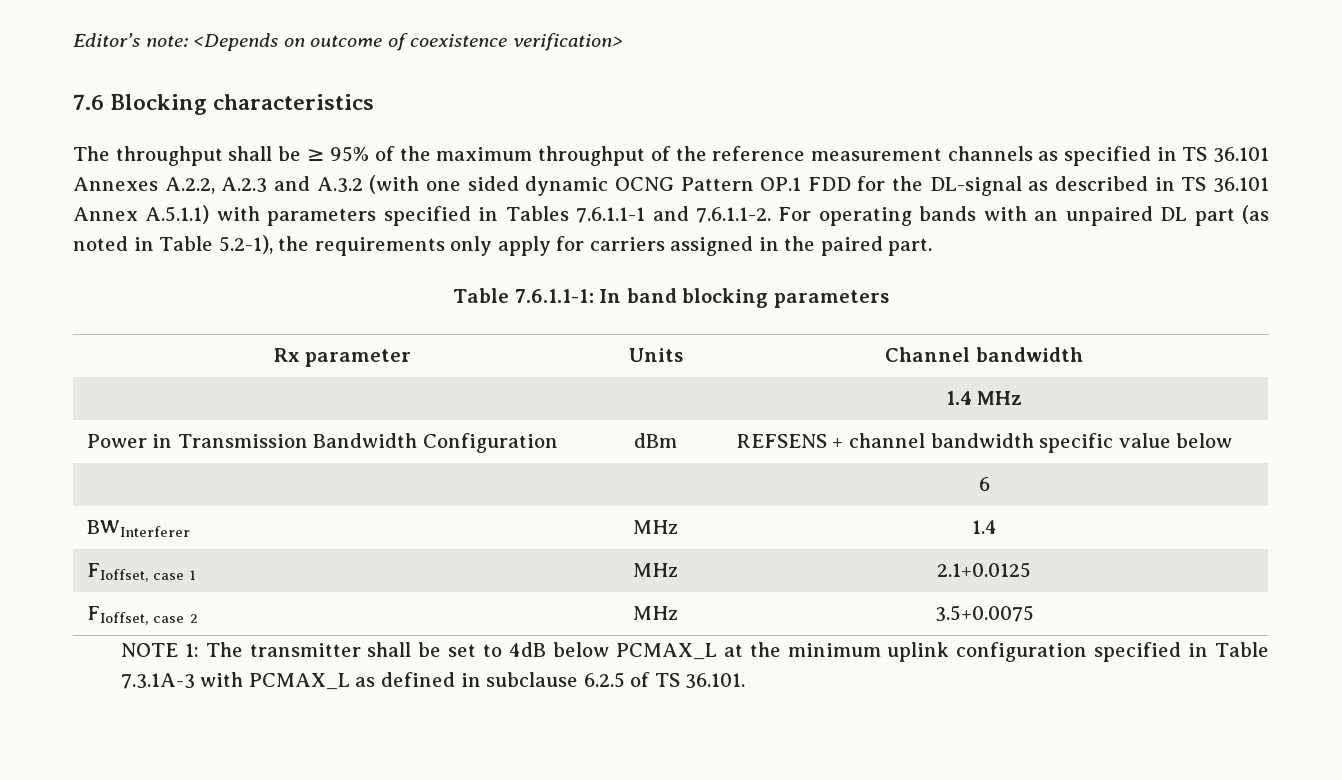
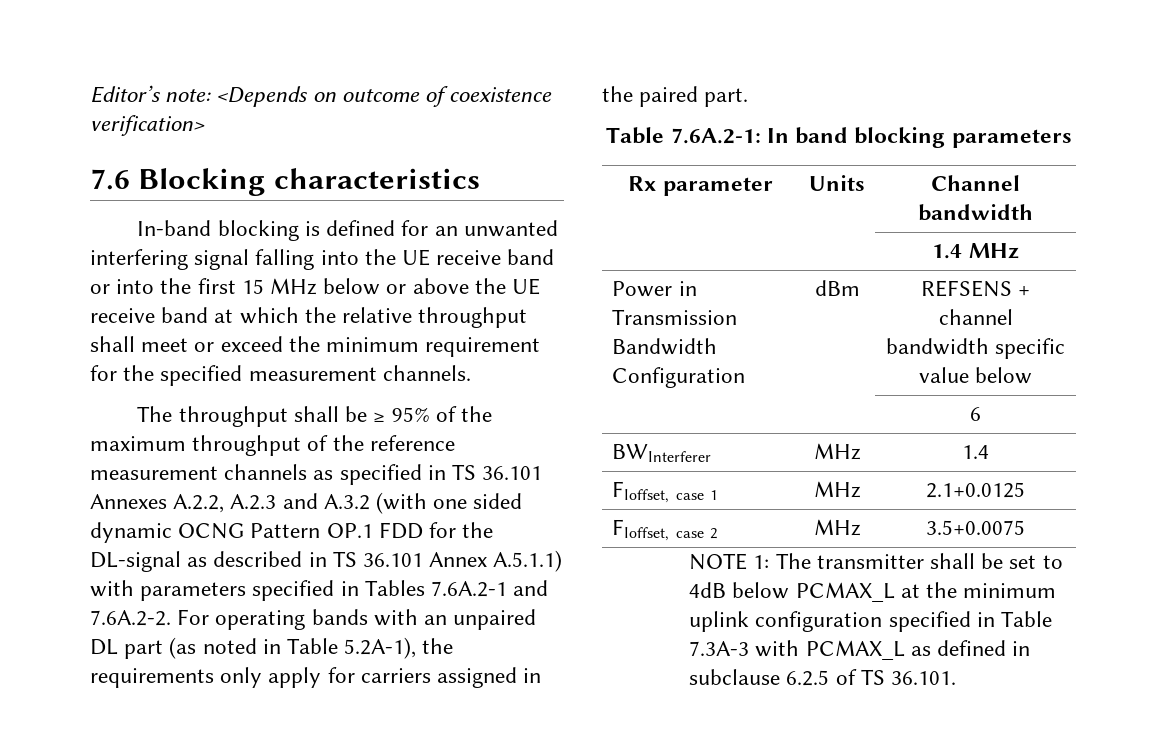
(375, 102) none -> [137,220,558,241] [90,249,555,270] [90,278,541,295] [90,307,528,328] [90,336,541,357] [90,365,471,386] // In-band blocking is defined for an unwanted interfering signal falling into the UE receive band or into the first 15 MHz below or above the UE receive band at which the relative throughput shall meet or exceed the minimum requirement for the specified measurement channels.
[576,206,771,223] 7.6.1.1-1 and 7.6.1.1-2. -> [431,580,549,597] [90,610,171,626] 7.6A.2-1 and 7.6A.2-2.
[218,235,273,254] 5.2-1), -> [344,637,417,659] 5.2A-1),
[514,289,594,303] 7.6.1.1-1: -> [670,128,761,144] 7.6A.2-1:
[120,673,195,689] 7.3.1A-3 -> [689,641,750,656] 7.3A-3

